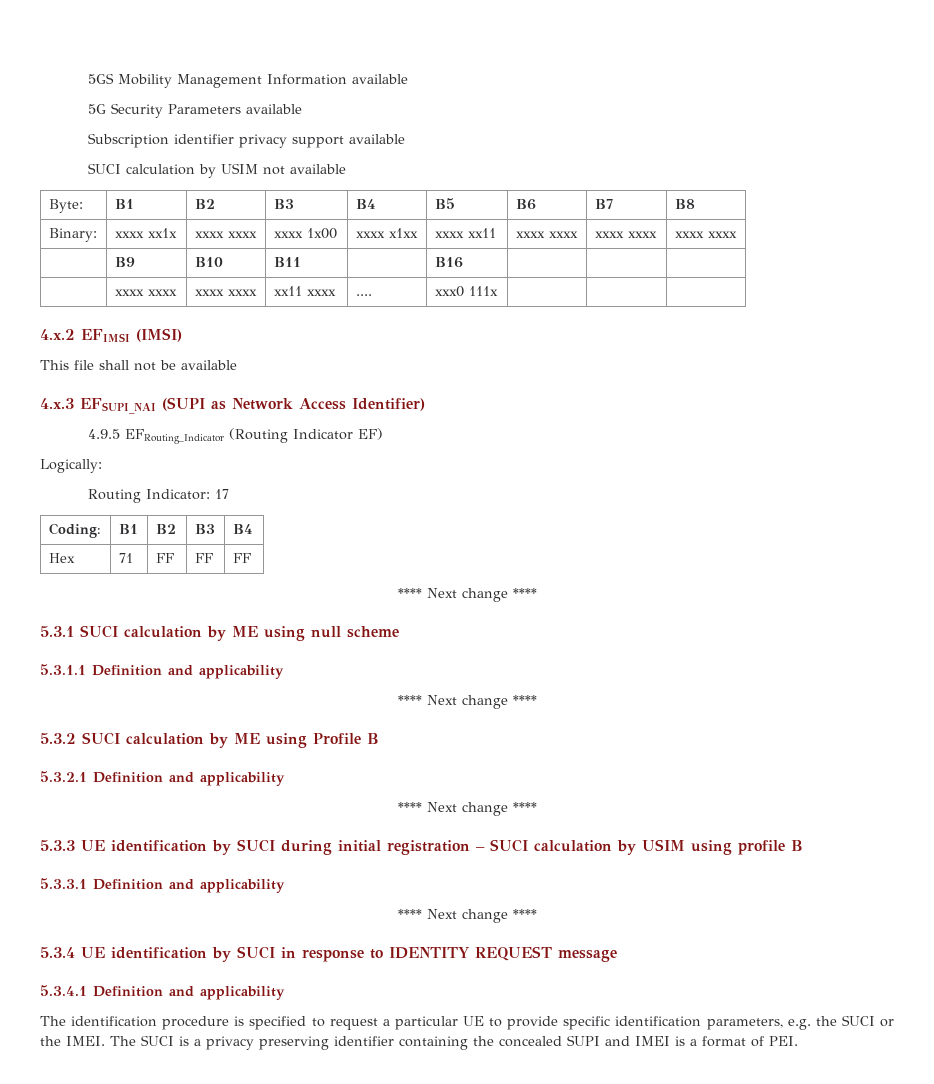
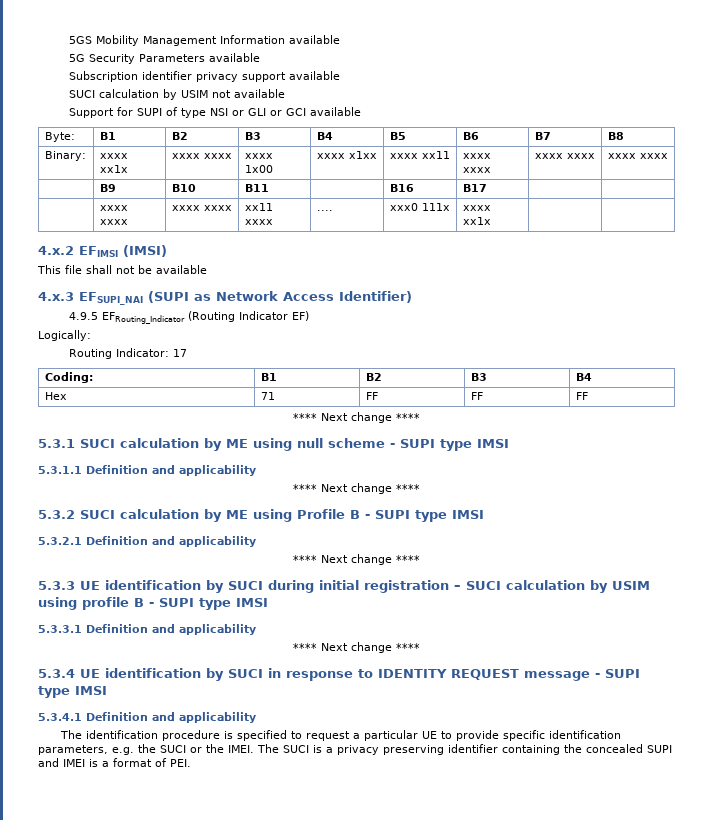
(346, 169) none -> [69,107,362,118] // Support for SUPI of type NSI or GLI or GCI available
(463, 262) none -> [462,184,487,192] B17
(498, 291) none -> [462,205,491,211] [462,217,491,225] xxxx xx1x
(399, 632) none -> [390,439,509,451] - SUPI type IMSI
(379, 738) none -> [365,510,484,522] - SUPI type IMSI
(803, 845) none -> [149,598,268,610] - SUPI type IMSI
(617, 956) none -> [595,669,640,678] [38,686,107,698] - SUPI type IMSI

